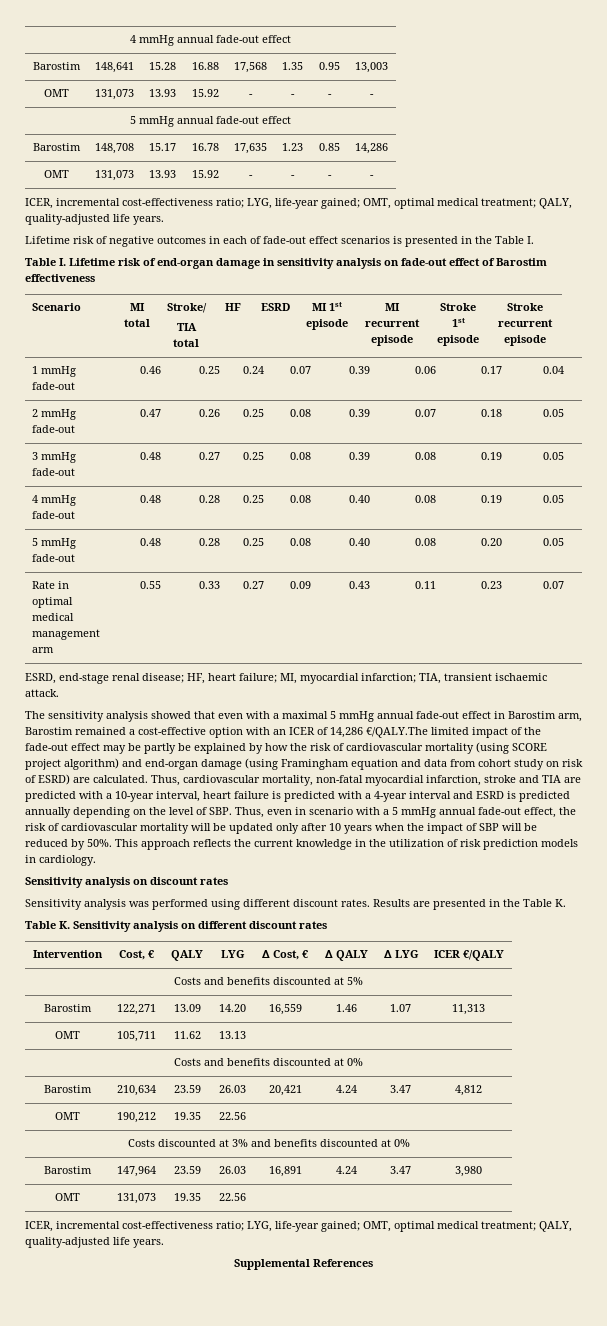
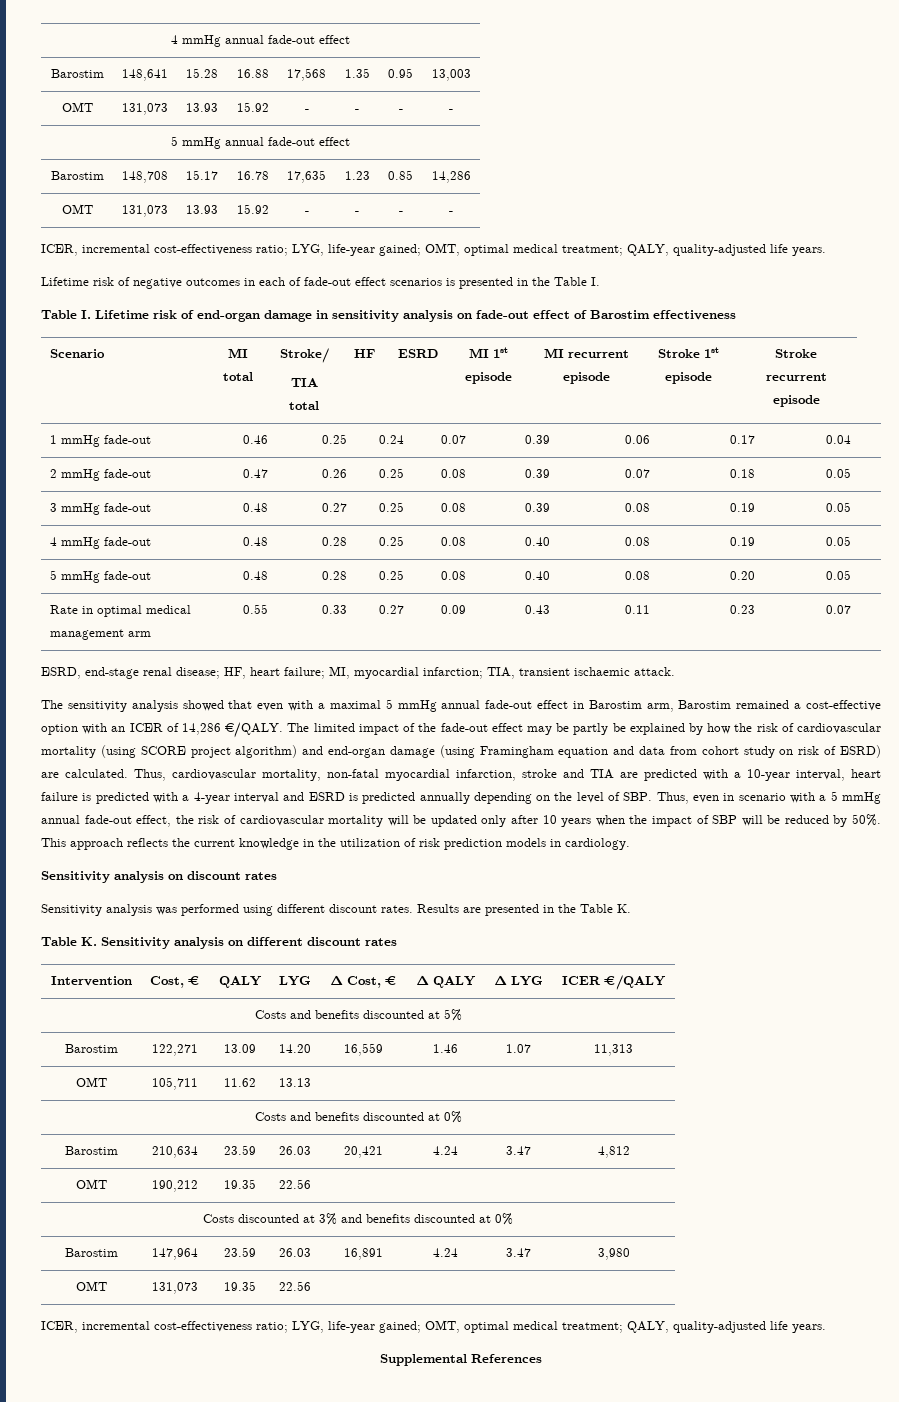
[366,727,428,738] €/QALY.The -> [225,722,310,738] €/QALY. The

